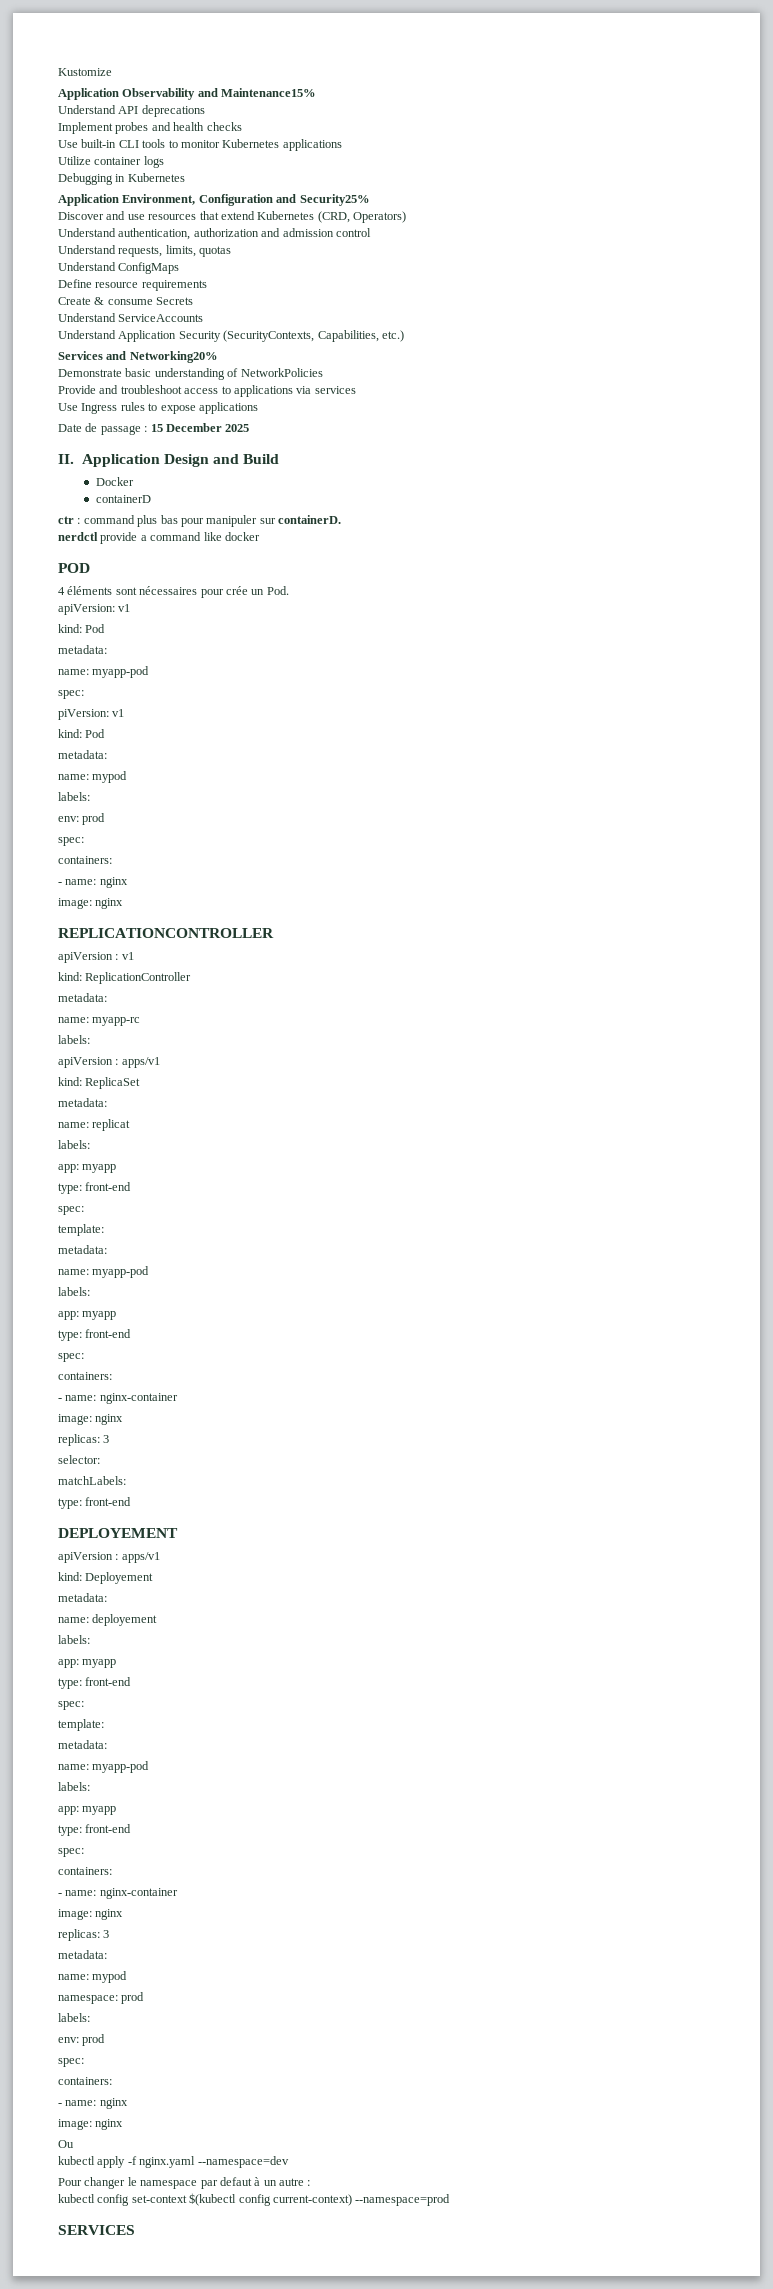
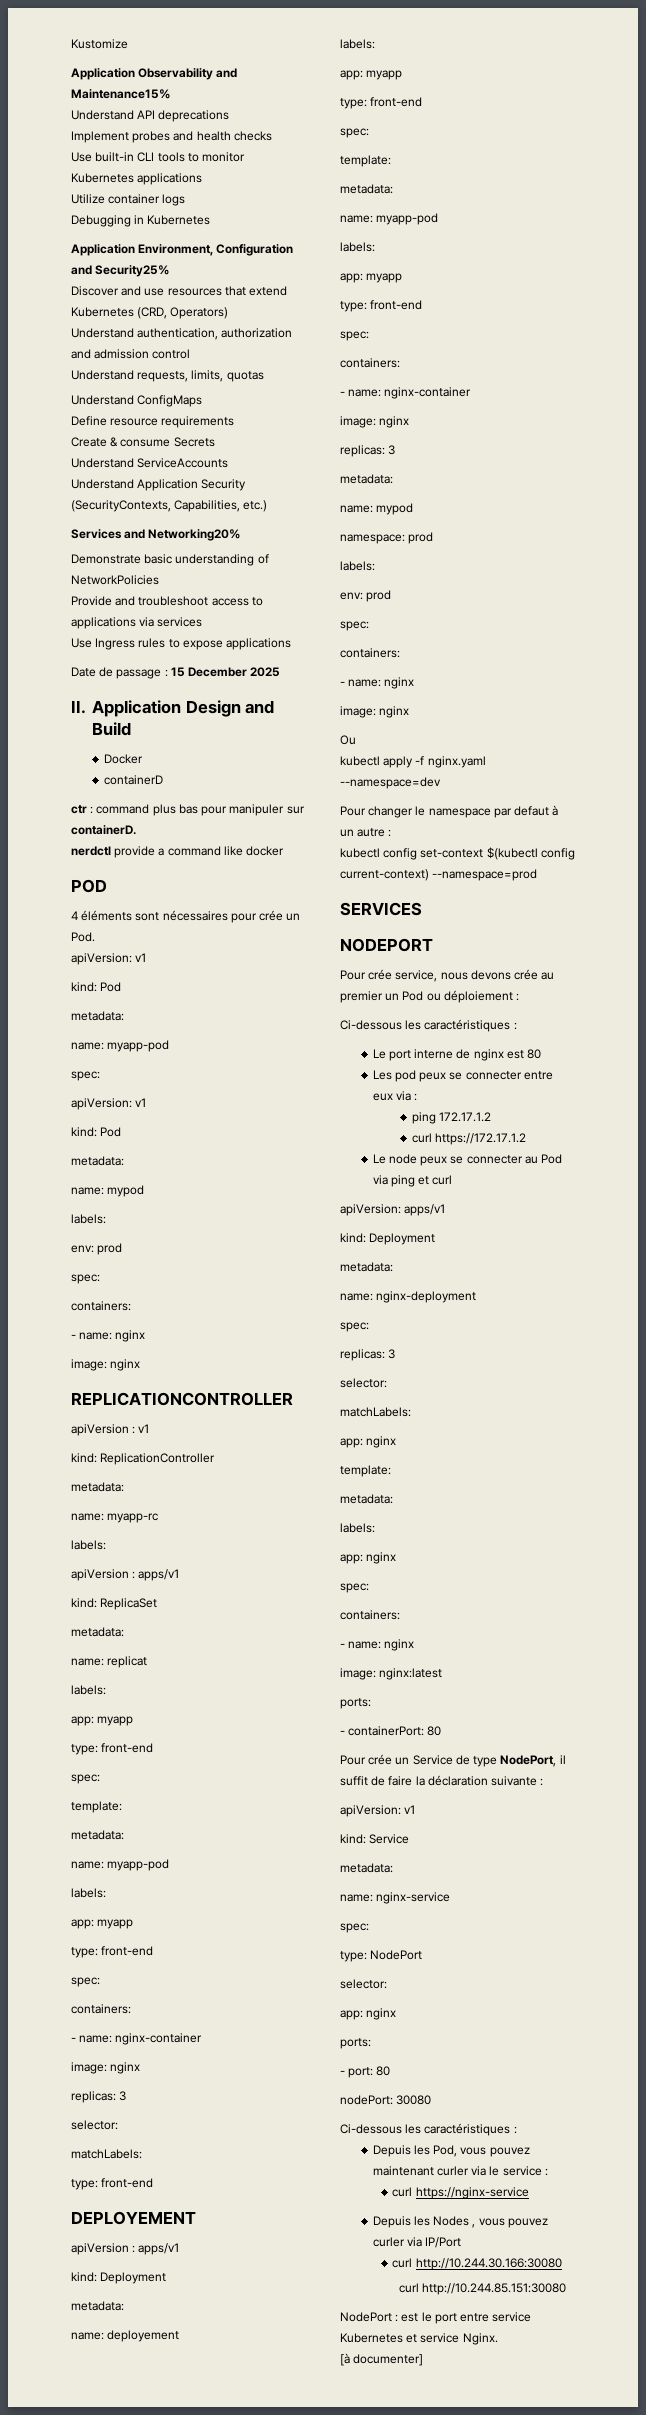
[58,709,109,720] piVersion: -> [71,1098,132,1110] apiVersion:
[85,1572,154,1584] Deployement -> [100,2272,167,2284] Deployment
(135, 2230) none -> [340,938,433,952] [340,969,555,982] [340,990,520,1003] [340,1019,517,1032] [372,1049,542,1061] [372,1070,553,1082] [372,1091,418,1101] [411,1112,492,1124] [411,1133,527,1145] [372,1154,563,1166] [372,1175,453,1187] [340,1204,446,1216] [340,1233,436,1245] [340,1262,393,1272] [340,1291,477,1303] [340,1322,369,1332] [340,1349,396,1361] [340,1378,387,1388] [340,1407,411,1417] [340,1436,397,1448] [340,1465,391,1477] [340,1494,393,1504] [340,1523,375,1533] [340,1552,397,1564] [340,1583,369,1593] [340,1610,400,1620] [340,1639,415,1651] [340,1668,443,1680] [340,1698,371,1709] [340,1726,442,1736] [340,1754,566,1767] [340,1775,544,1786] [340,1805,416,1817] [340,1834,410,1844] [340,1863,393,1873] [340,1892,451,1904] [340,1923,369,1933] [340,1950,423,1962] [340,1979,387,1989] [340,2008,397,2020] [340,2038,371,2049] [340,2066,391,2078] [340,2095,432,2105] [340,2123,517,2136] [372,2145,530,2157] [372,2166,548,2176] [392,2187,529,2199] [372,2216,548,2228] [372,2237,462,2248] [392,2258,562,2270] [398,2283,566,2295] [340,2312,532,2324] [340,2333,498,2345] [340,2353,424,2366] // NODEPORT // Pour crée service, nous devons crée au premier un Pod ou déploiement : // Ci-dessous les caractéristiques : // Le port interne de nginx est 80 // Les pod peux se connecter entre eux via : // ping 172.17.1.2 // curl https://172.17.1.2 // Le node peux se connecter au Pod via ping et curl // apiVersion: apps/v1 // kind: Deployment // metadata: // name: nginx-deployment // spec: // replicas: 3 // selector: // matchLabels: // app: nginx // template: // metadata: // labels: // app: nginx // spec: // containers: // - name: nginx // image: nginx:latest // ports: // - containerPort: 80 // Pour crée un Service de type NodePort, il suffit de faire la déclaration suivante : // apiVersion: v1 // kind: Service // metadata: // name: nginx-service // spec: // type: NodePort // selector: // app: nginx // ports: // - port: 80 // nodePort: 30080 // Ci-dessous les caractéristiques : // Depuis les Pod, vous pouvez maintenant curler via le service : // curl https://nginx-service // Depuis les Nodes , vous pouvez curler via IP/Port // curl http://10.244.30.166:30080 // curl http://10.244.85.151:30080 // NodePort : est le port entre service Kubernetes et service Nginx. // [à documenter]

